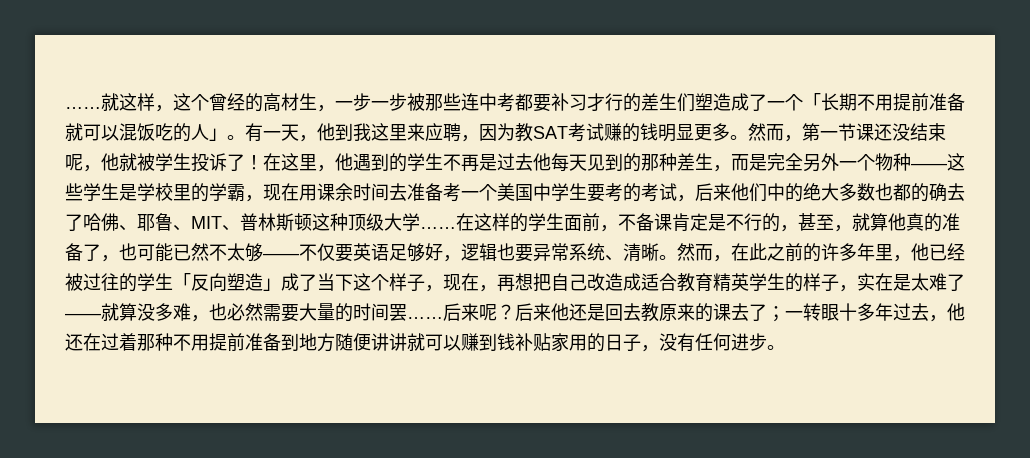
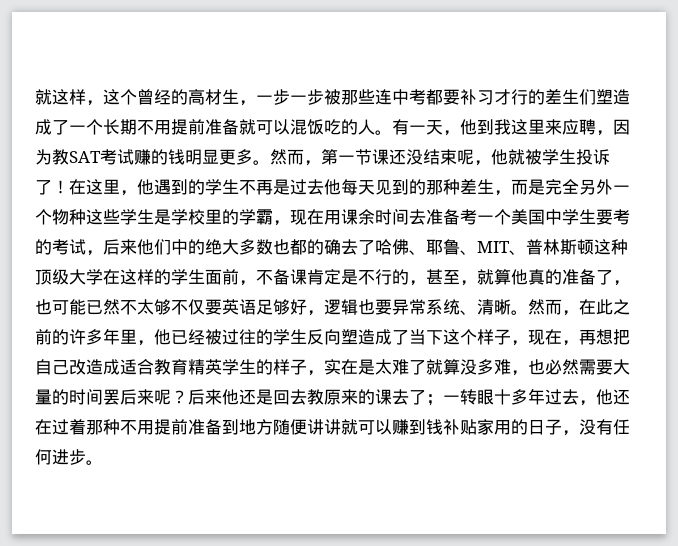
[65,107,101,109] …… -> (35, 97) none
[803,93,821,109] 「 -> (103, 127) none
[209,128,227,141] 」 -> (375, 127) none
[911,163,947,169] —— -> (86, 217) none
[420,227,456,229] …… -> (103, 277) none
[263,253,299,259] —— -> (171, 307) none
[173,273,191,289] 「 -> (307, 336) none
[263,278,281,291] 」 -> (375, 337) none
[65,313,101,319] —— -> (426, 367) none
[407,317,443,319] …… -> (120, 397) none

